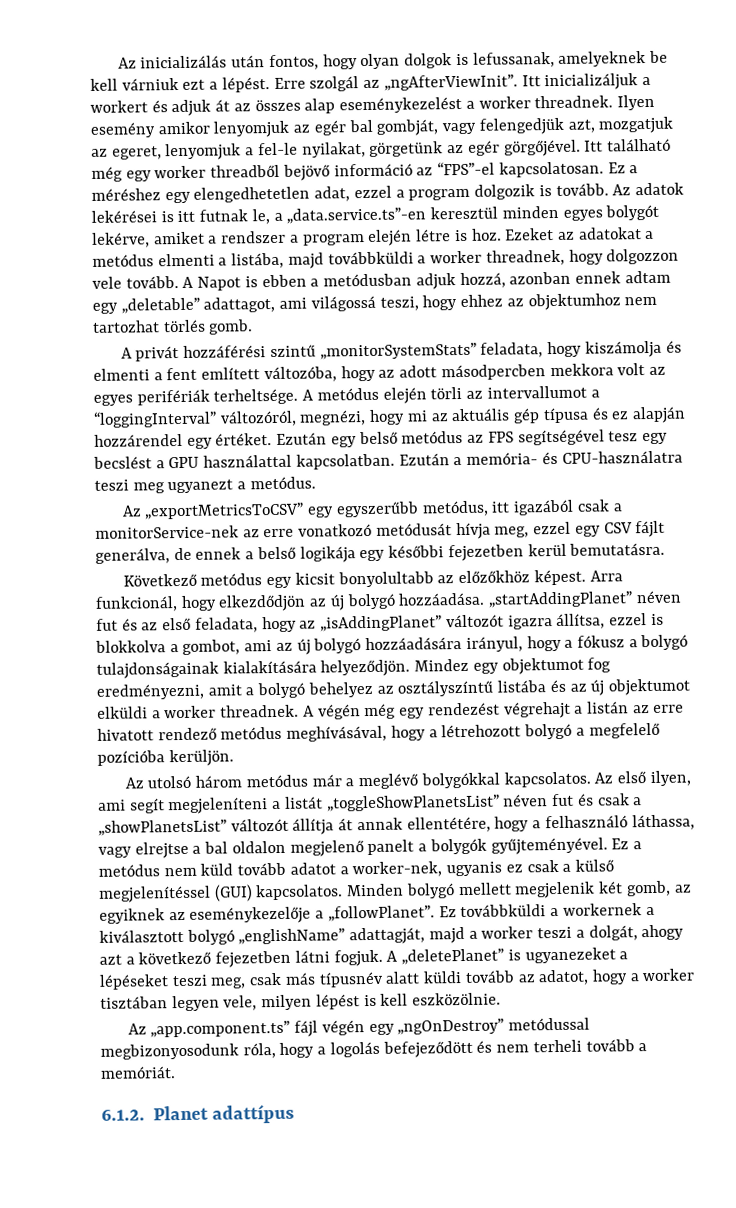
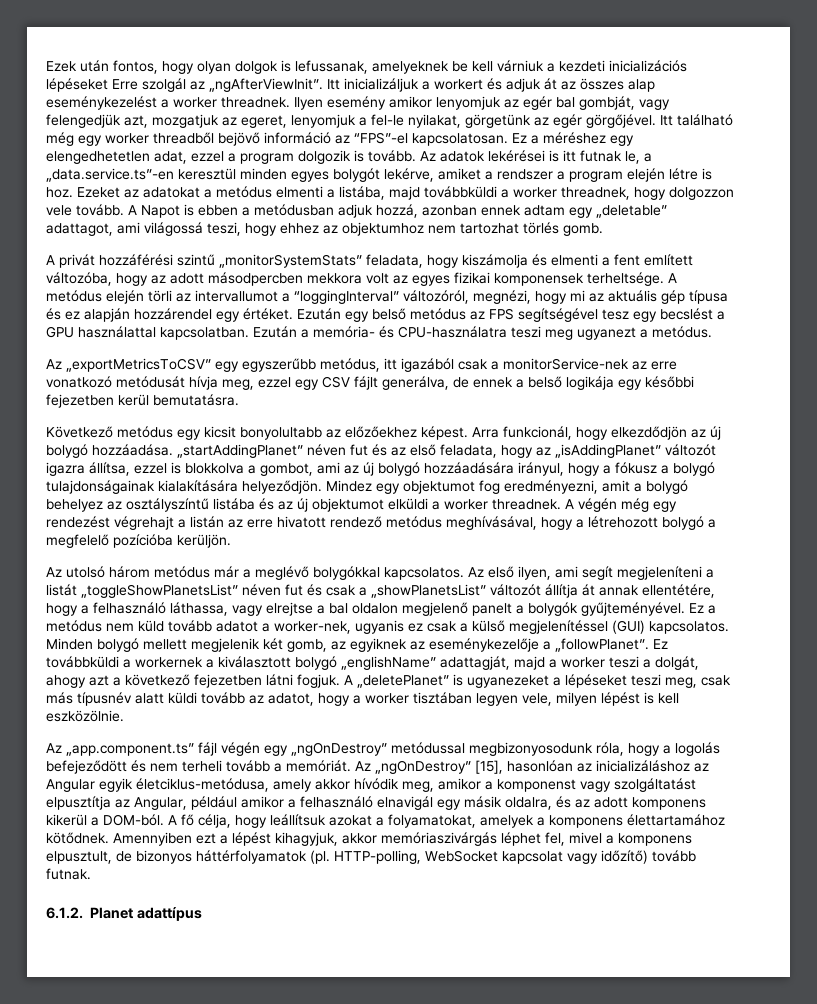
[117,55,228,69] Az inicializálás -> [46,61,77,72] Ezek
[182,77,270,93] ezt a lépést. -> [547,60,687,72] [46,78,108,92] a kezdeti inicializációs lépéseket
[136,389,210,406] perifériák -> [454,272,584,286] fizikai komponensek
[458,570,531,584] előzőkhöz -> [345,426,417,438] előzőekhez
(176, 1072) none -> [355,760,709,774] [46,778,696,792] [46,796,706,810] [46,814,725,828] [46,832,692,846] [46,850,696,864] [46,868,91,880] Az „ngOnDestroy” [15], hasonlóan az inicializáláshoz az Angular egyik életciklus-metódusa, amely akkor hívódik meg, amikor a komponenst vagy szolgáltatást elpusztítja az Angular, például amikor a felhasználó elnavigál egy másik oldalra, és az adott komponens kikerül a DOM-ból. A fő célja, hogy leállítsuk azokat a folyamatokat, amelyek a komponens élettartamához kötődnek. Amennyiben ezt a lépést kihagyjuk, akkor memóriaszivárgás léphet fel, mivel a komponens elpusztult, de bizonyos háttérfolyamatok (pl. HTTP-polling, WebSocket kapcsolat vagy időzítő) tovább futnak.

